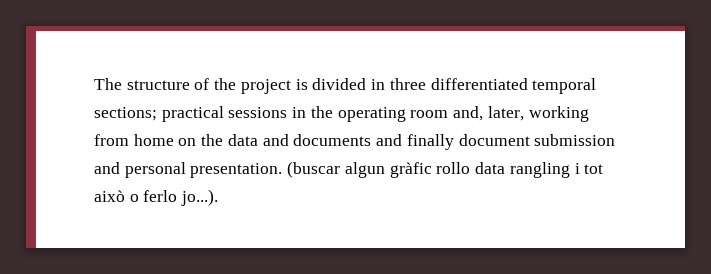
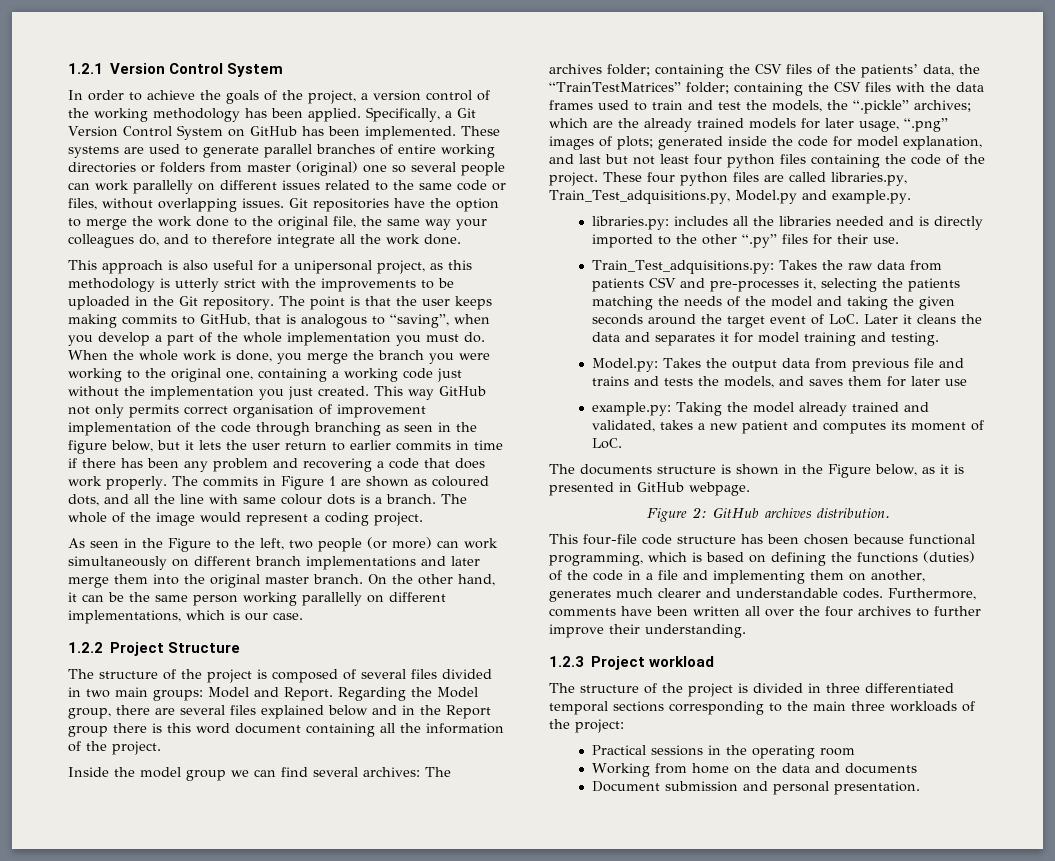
(94, 84) none -> [68,63,284,77] [68,90,490,104] [68,107,476,122] [68,125,500,140] [68,144,495,158] [68,161,505,176] [68,180,506,194] [68,198,499,212] [68,216,487,230] [68,234,461,248] [68,260,472,274] [68,278,454,292] [68,296,492,310] [68,314,490,328] [68,332,485,346] [68,350,490,364] [68,368,462,382] [68,386,486,400] [68,404,426,418] [68,422,477,436] [68,440,503,454] [68,458,485,472] [68,476,489,490] [68,494,467,506] [68,512,423,526] [68,537,498,552] [68,556,480,570] [68,574,495,588] [68,592,446,606] [68,610,303,624] [68,642,241,656] [68,669,492,683] [68,687,478,701] [68,705,491,719] [68,723,504,737] [68,741,161,755] [68,767,451,781] [549,63,980,78] [549,81,984,96] [549,100,971,114] [549,118,948,132] [549,136,982,150] [549,154,985,168] [549,172,907,186] [549,190,911,204] [591,216,983,230] [591,234,899,248] [591,260,942,274] [591,277,960,292] [591,296,955,310] [591,314,982,328] [591,332,939,346] [591,358,964,372] [591,376,967,388] [591,402,929,416] [591,420,984,434] [591,438,622,449] [549,464,964,478] [549,482,750,496] [646,507,890,522] [549,534,975,545] [549,551,975,566] [549,570,925,584] [549,588,976,602] [549,606,981,617] [549,624,746,638] [549,656,715,670] 1.2.1 Version Control System // In order to achieve the goals of the project, a version control of the working methodology has been applied. Specifically, a Git Version Control System on GitHub has been implemented. These systems are used to generate parallel branches of entire working directories or folders from master (original) one so several people can work parallelly on different issues related to the same code or files, without overlapping issues. Git repositories have the option to merge the work done to the original file, the same way your colleagues do, and to therefore integrate all the work done. // This approach is also useful for a unipersonal project, as this methodology is utterly strict with the improvements to be uploaded in the Git repository. The point is that the user keeps making commits to GitHub, that is analogous to “saving”, when you develop a part of the whole implementation you must do. When the whole work is done, you merge the branch you were working to the original one, containing a working code just without the implementation you just created. This way GitHub not only permits correct organisation of improvement implementation of the code through branching as seen in the figure below, but it lets the user return to earlier commits in time if there has been any problem and recovering a code that does work properly. The commits in Figure 1 are shown as coloured dots, and all the line with same colour dots is a branch. The whole of the image would represent a coding project. // As seen in the Figure to the left, two people (or more) can work simultaneously on different branch implementations and later merge them into the original master branch. On the other hand, it can be the same person working parallelly on different implementations, which is our case. // 1.2.2 Project Structure // The structure of the project is composed of several files divided in two main groups: Model and Report. Regarding the Model group, there are several files explained below and in the Report group there is this word document containing all the information of the project. // Inside the model group we can find several archives: The archives folder; containing the CSV files of the patients’ data, the “TrainTestMatrices” folder; containing the CSV files with the data frames used to train and test the models, the “.pickle” archives; which are the already trained models for later usage, “.png” images of plots; generated inside the code for model explanation, and last but not least four python files containing the code of the project. These four python files are called libraries.py, Train_Test_adquisitions.py, Model.py and example.py. // libraries.py: includes all the libraries needed and is directly imported to the other “.py” files for their use. // Train_Test_adquisitions.py: Takes the raw data from patients CSV and pre-processes it, selecting the patients matching the needs of the model and taking the given seconds around the target event of LoC. Later it cleans the data and separates it for model training and testing. // Model.py: Takes the output data from previous file and trains and tests the models, and saves them for later use // example.py: Taking the model already trained and validated, takes a new patient and computes its moment of LoC. // The documents structure is shown in the Figure below, as it is presented in GitHub webpage. // Figure 2: GitHub archives distribution. // This four-file code structure has been chosen because functional programming, which is based on defining the functions (duties) of the code in a file and implementing them on another, generates much clearer and understandable codes. Furthermore, comments have been written all over the four archives to further improve their understanding. // 1.2.3 Project workload //
[94,106,224,122] sections; practical -> [613,701,975,715] [549,719,624,733] [591,745,646,755] sections corresponding to the main three workloads of the project: // Practical
[453,106,589,122] and, later, working -> [591,763,650,777] // Working
[376,134,530,150] and finally document -> [591,781,660,792] // Document
[287,161,604,178] [94,189,219,206] (buscar algun gràfic rollo data rangling i tot això o ferlo jo...). -> (920, 788) none

